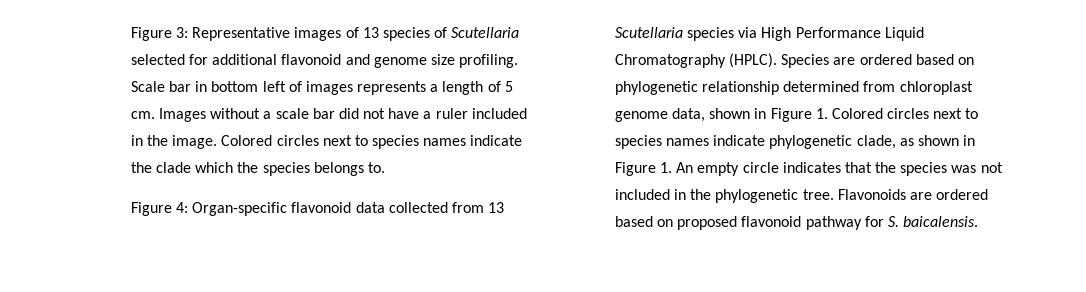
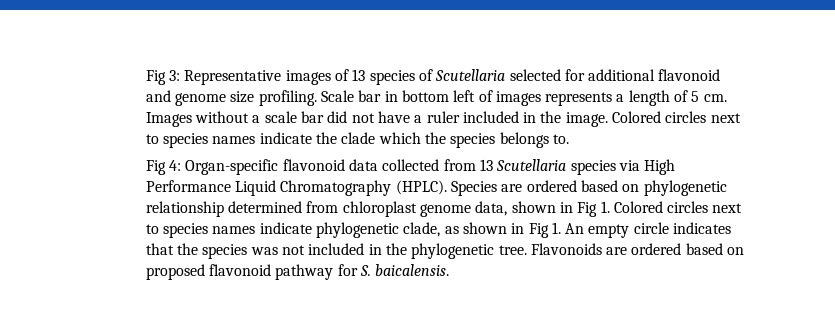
[130,27,172,41] Figure -> [145,70,166,85] Fig
[130,202,172,216] Figure -> [145,160,166,175] Fig
[770,108,812,122] Figure -> [577,202,598,217] Fig
[614,162,656,176] Figure -> [528,223,549,238] Fig

